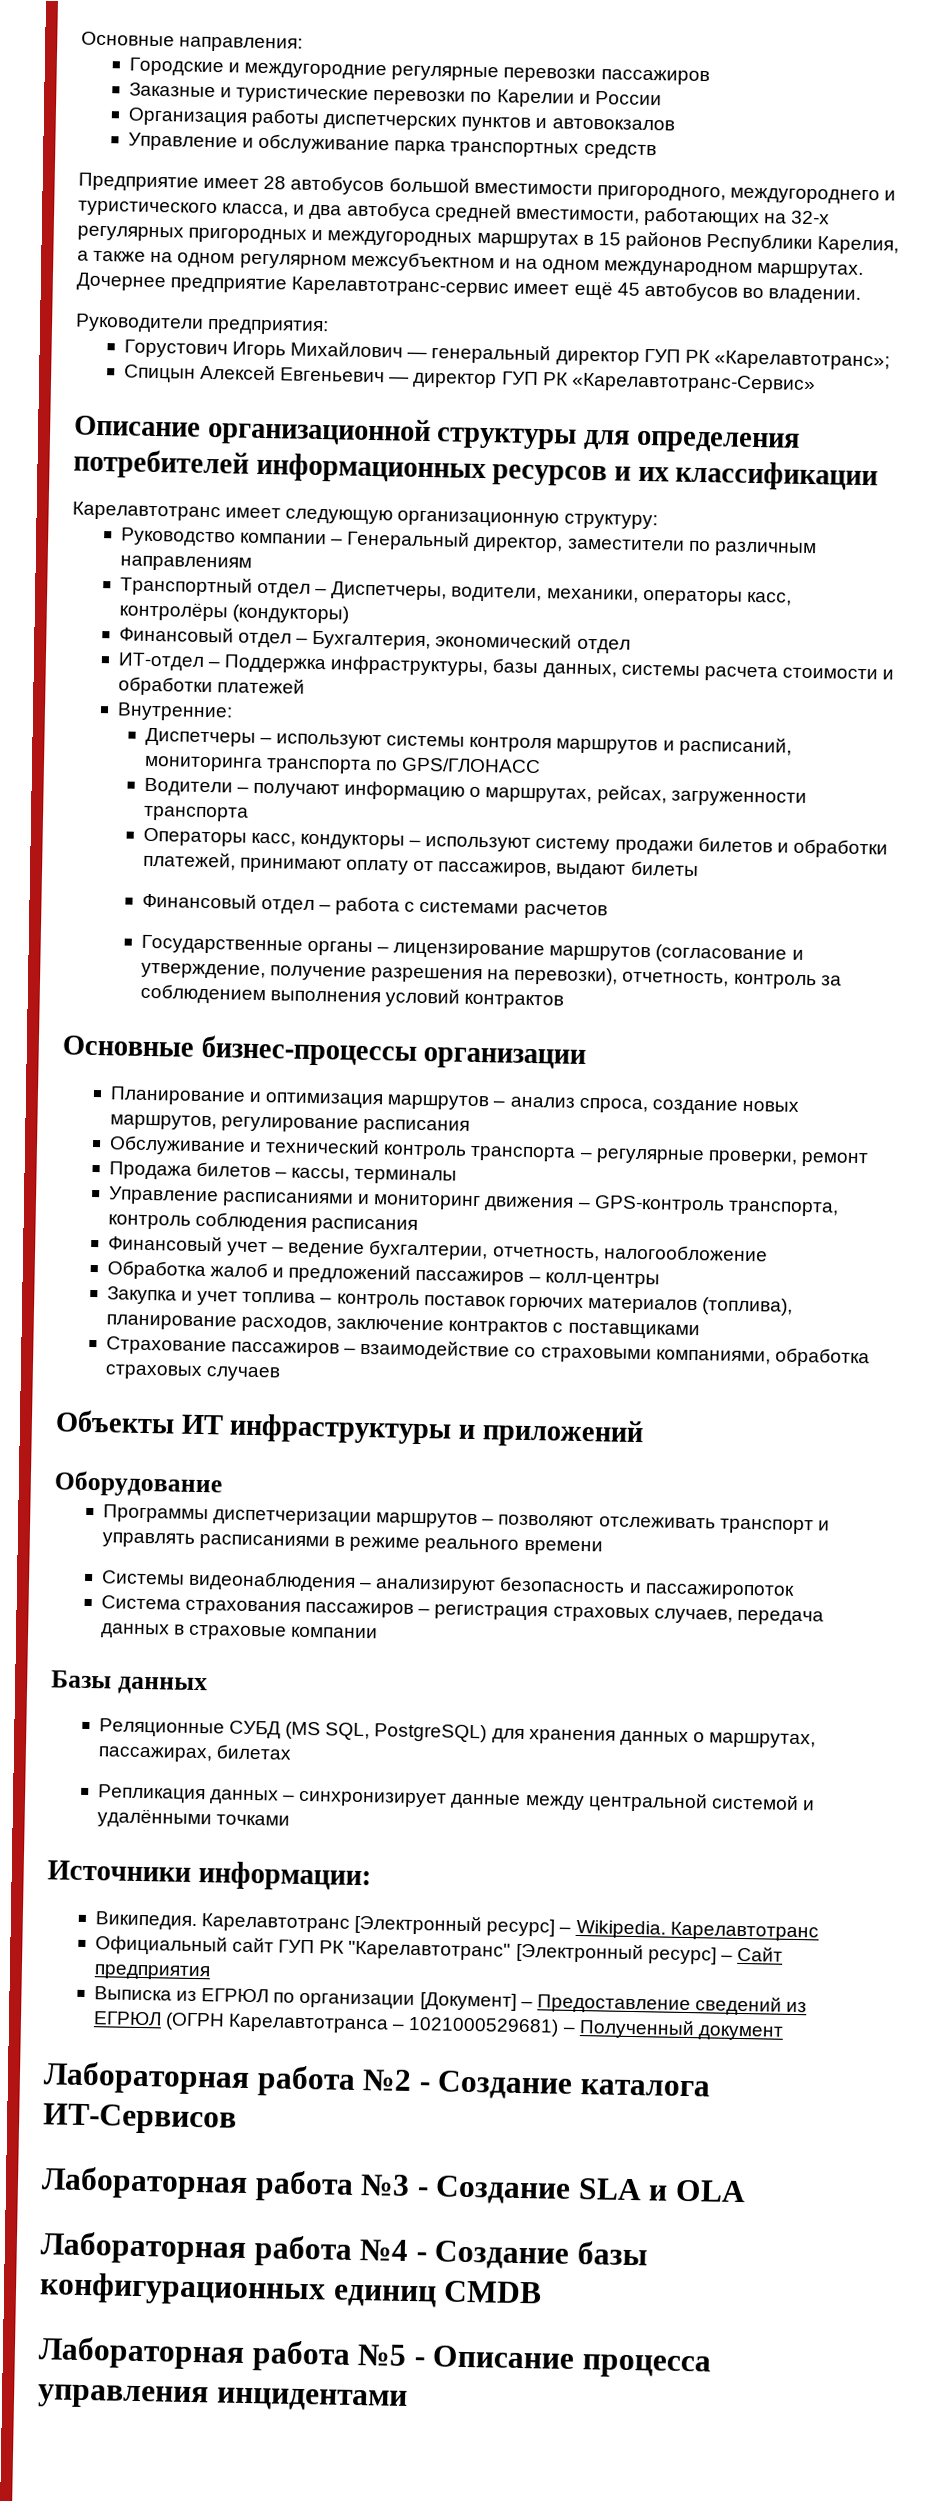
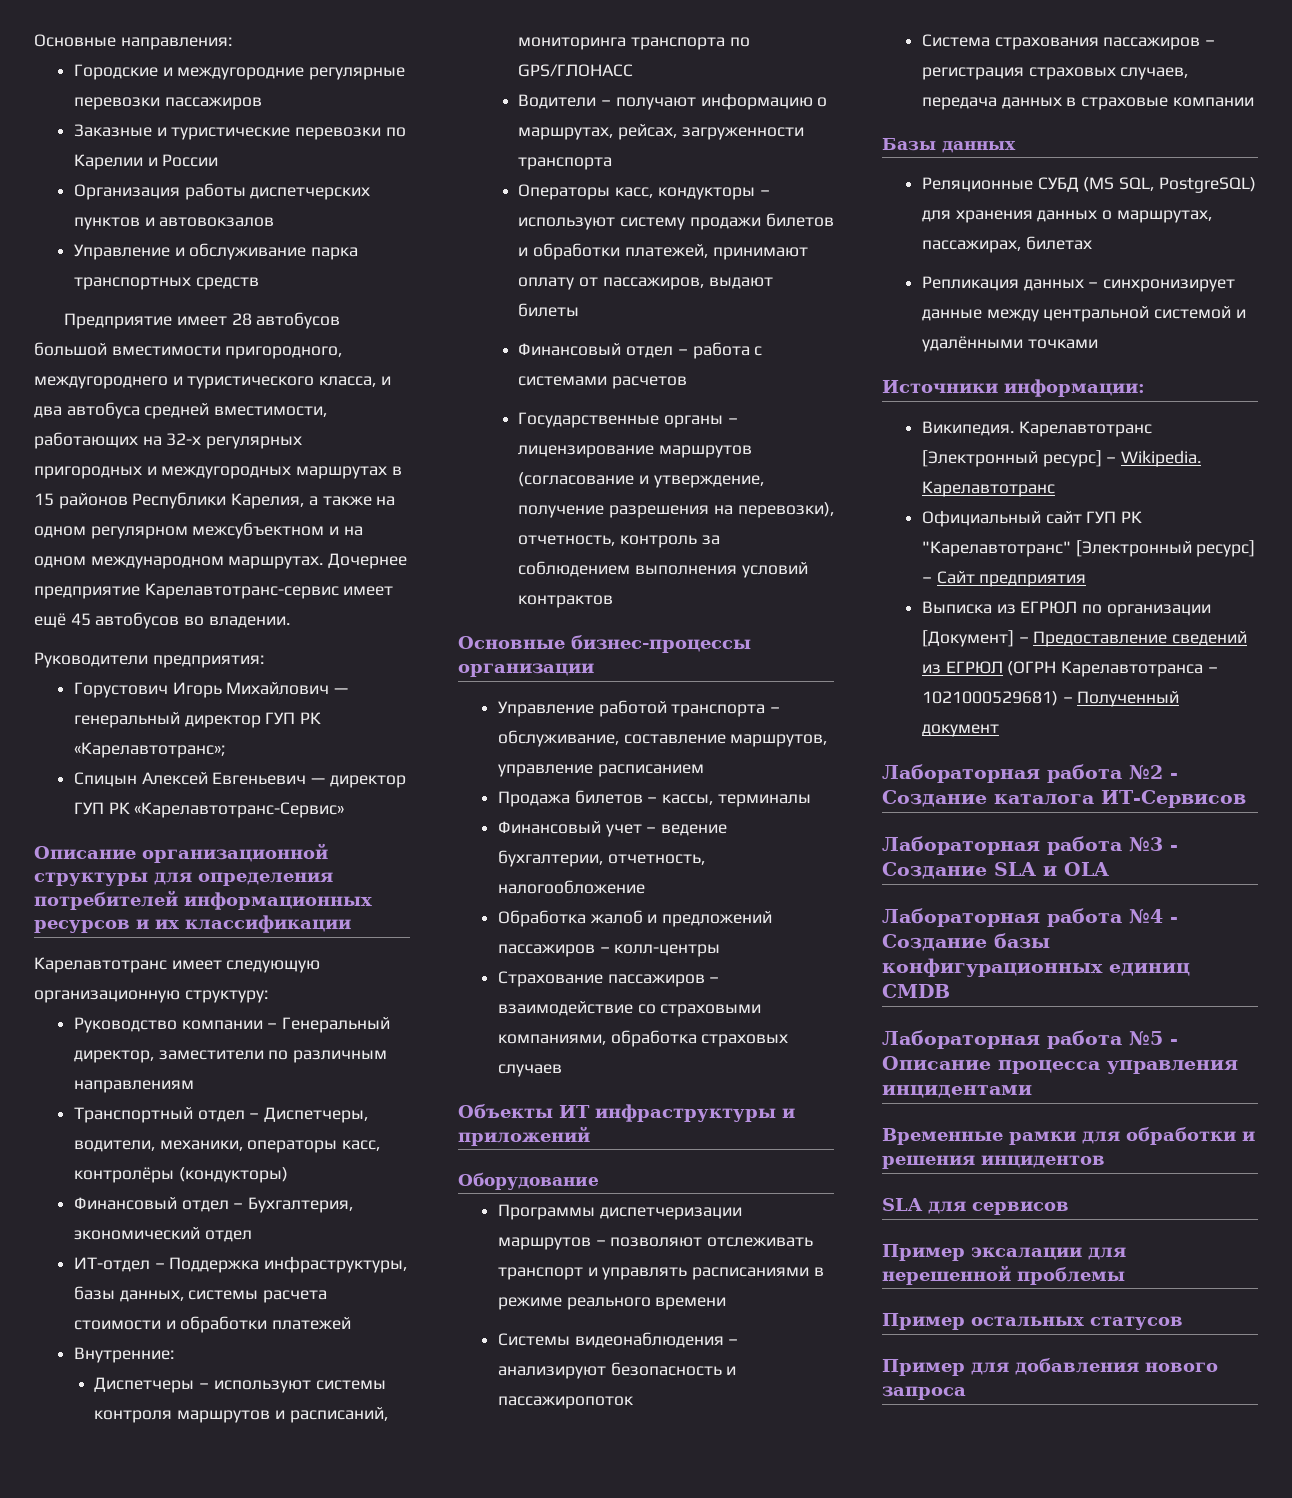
[109,1086,799,1115] [109,1114,471,1135] [108,1135,869,1168] Планирование и оптимизация маршрутов – анализ спроса, создание новых маршрутов, регулирование расписания // Обслуживание и технический контроль транспорта – регулярные проверки, ремонт -> [497,700,780,717] [497,730,828,747] [497,764,704,777] Управление работой транспорта – обслуживание, составление маршрутов, управление расписанием
[107,1186,839,1217] [107,1211,419,1234] // Управление расписаниями и мониторинг движения – GPS-контроль транспорта, контроль соблюдения расписания -> (811, 800) none
[106,1286,794,1316] [105,1314,700,1340] // Закупка и учет топлива – контроль поставок горючих материалов (топлива), планирование расходов, заключение контрактов с поставщиками -> (721, 950) none
(408, 2399) none -> [882,1127,1255,1145] [882,1155,1105,1169] [882,1198,1069,1215] [882,1244,1126,1261] [882,1265,1125,1285] [882,1313,1183,1330] [882,1358,1218,1376] [882,1386,966,1400] // Временные рамки для обработки и решения инцидентов // SLA для сервисов // Пример эксалации для нерешенной проблемы // Пример остальных статусов // Пример для добавления нового запроса

